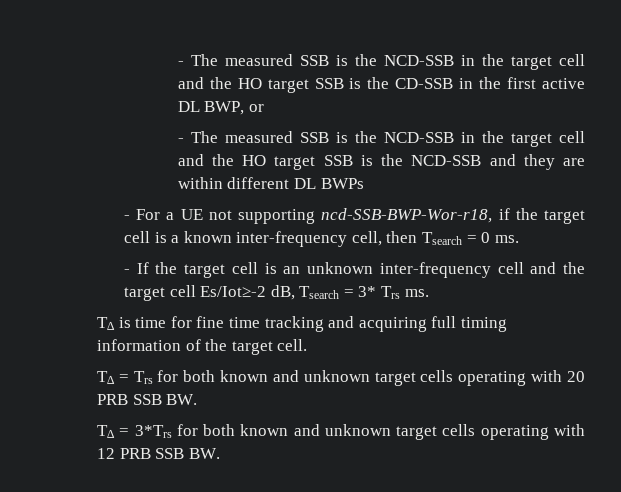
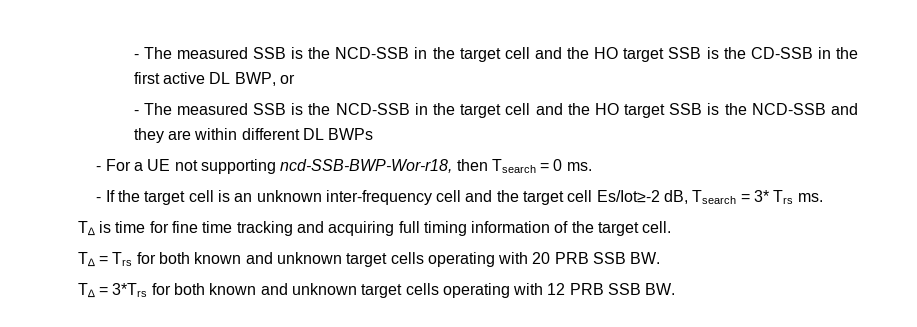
[498,208,585,224] [123,231,382,247] if the target cell is a known inter-frequency cell, -> (453, 166) none

